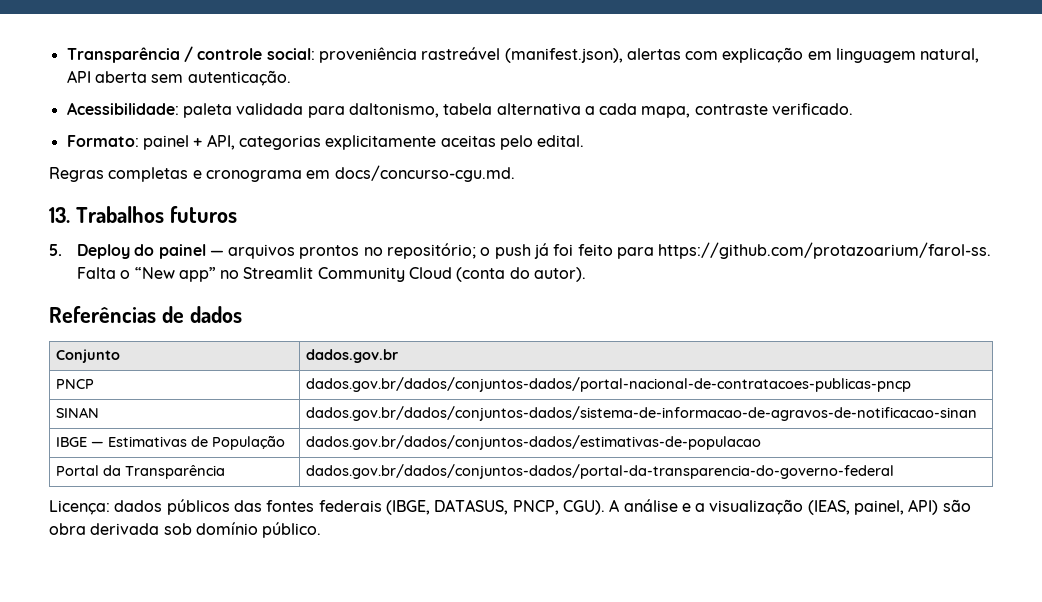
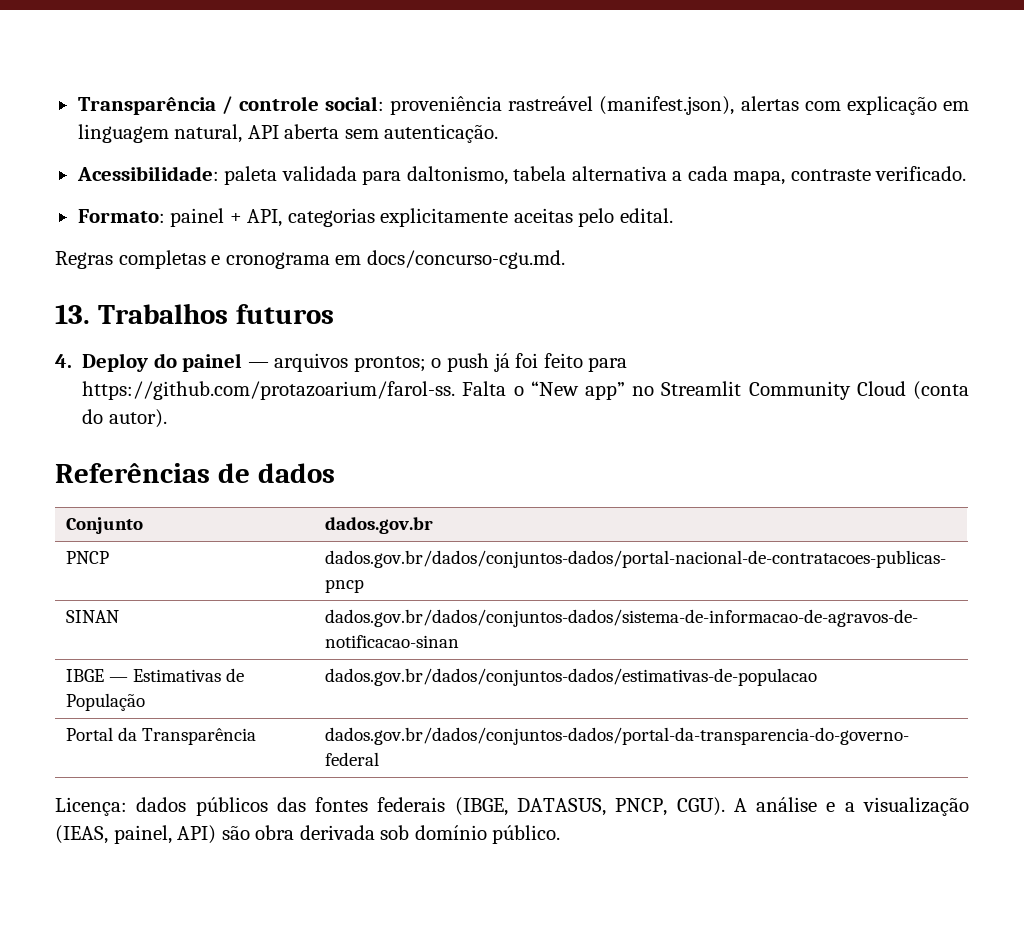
[49,244,62,256] 5. -> [55,354,72,368] 4.
[299,243,477,259] prontos no repositório; -> [353,356,426,372] prontos;

